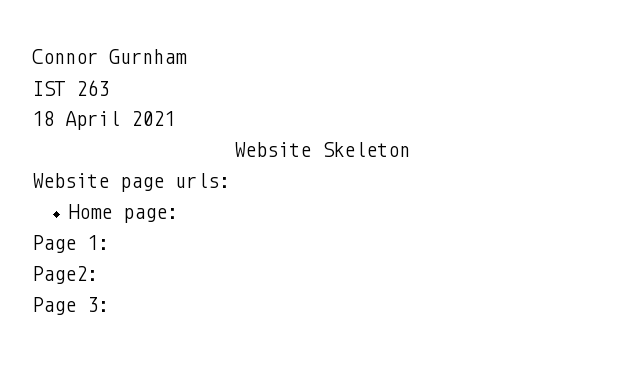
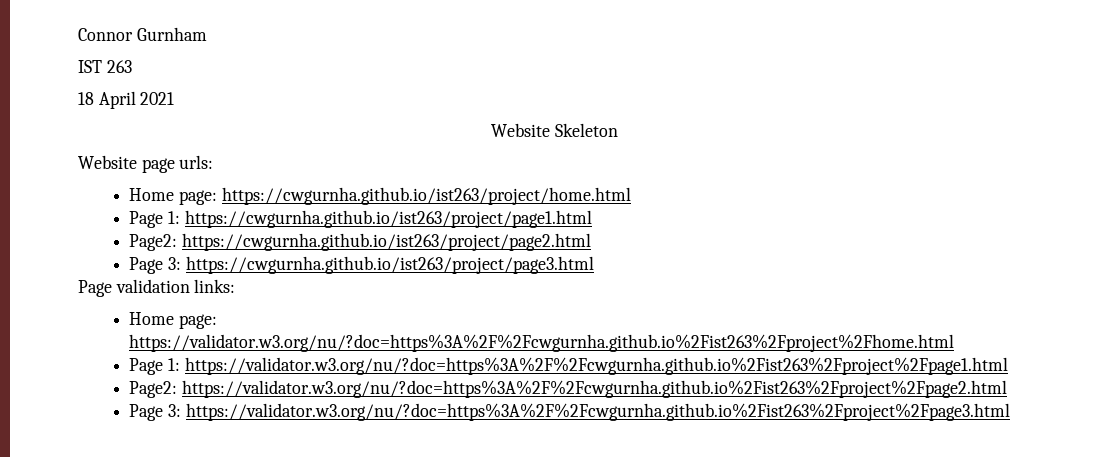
[32,235,109,253] [32,266,98,284] [32,297,109,315] // Page 1: // Page2: // Page 3: -> [221,187,631,205] [129,210,592,228] [129,233,591,251] [129,256,594,274] [78,279,236,297] [129,312,217,329] [129,334,955,352] [129,357,1008,375] [129,380,1007,398] [129,403,1010,421] https://cwgurnha.github.io/ist263/project/home.html // Page 1: https://cwgurnha.github.io/ist263/project/page1.html // Page2: https://cwgurnha.github.io/ist263/project/page2.html // Page 3: https://cwgurnha.github.io/ist263/project/page3.html // Page validation links: // Home page: https://validator.w3.org/nu/?doc=https%3A%2F%2Fcwgurnha.github.io%2Fist263%2Fproject%2Fhome.html // Page 1: https://validator.w3.org/nu/?doc=https%3A%2F%2Fcwgurnha.github.io%2Fist263%2Fproject%2Fpage1.html // Page2: https://validator.w3.org/nu/?doc=https%3A%2F%2Fcwgurnha.github.io%2Fist263%2Fproject%2Fpage2.html // Page 3: https://validator.w3.org/nu/?doc=https%3A%2F%2Fcwgurnha.github.io%2Fist263%2Fproject%2Fpage3.html

